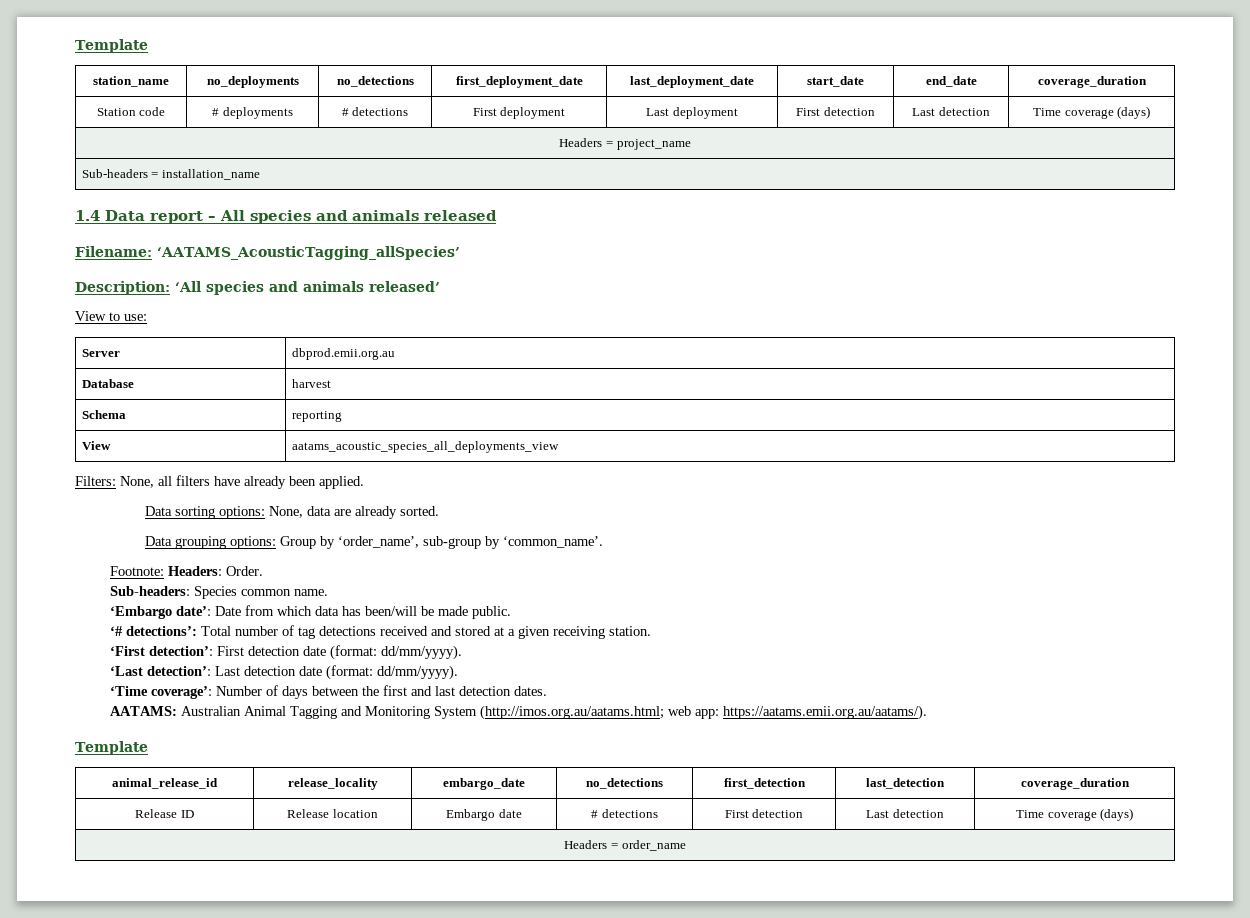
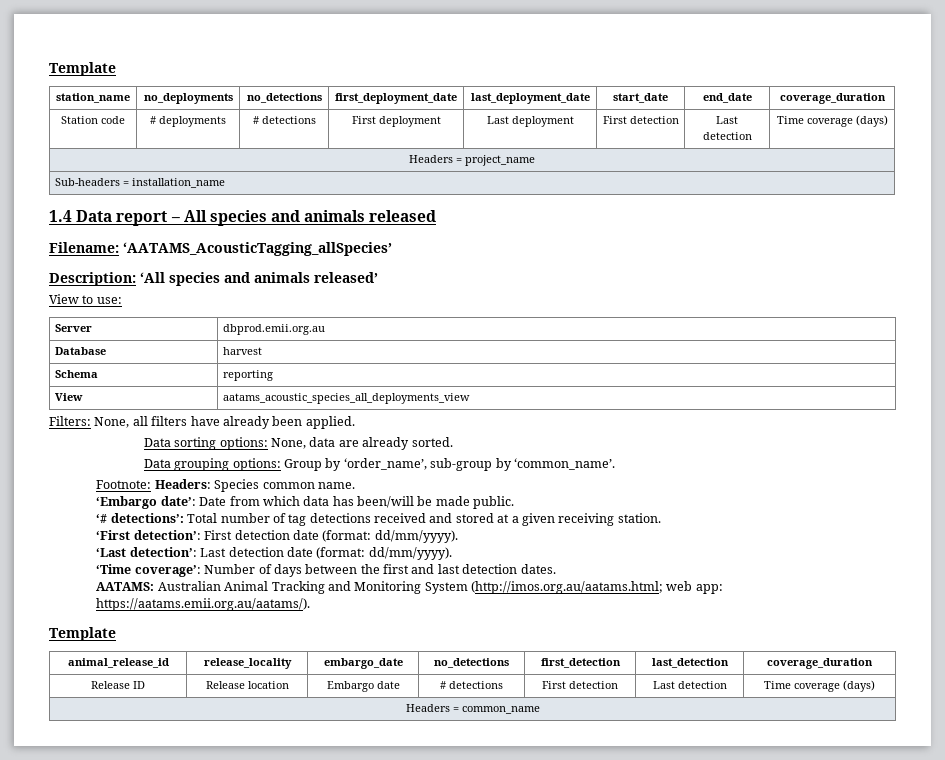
[226,566,264,576] [110,586,191,596] Order. // Sub-headers: -> (211, 484) none
[290,706,338,719] Tagging -> [271,581,325,594] Tracking
[621,840,686,851] order_name -> [461,706,540,714] common_name

